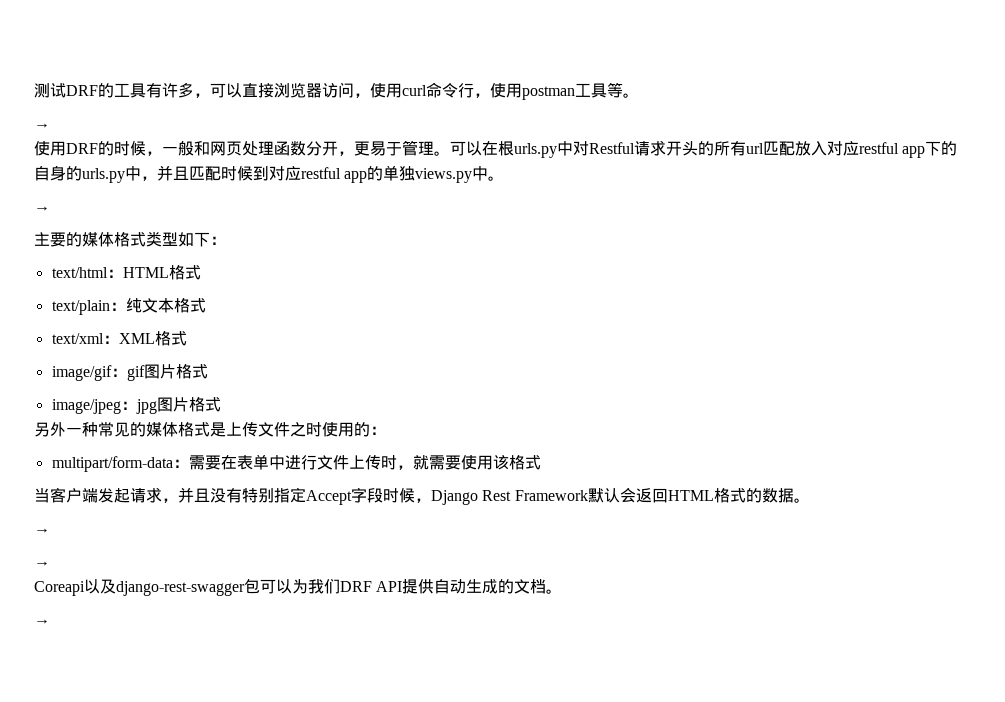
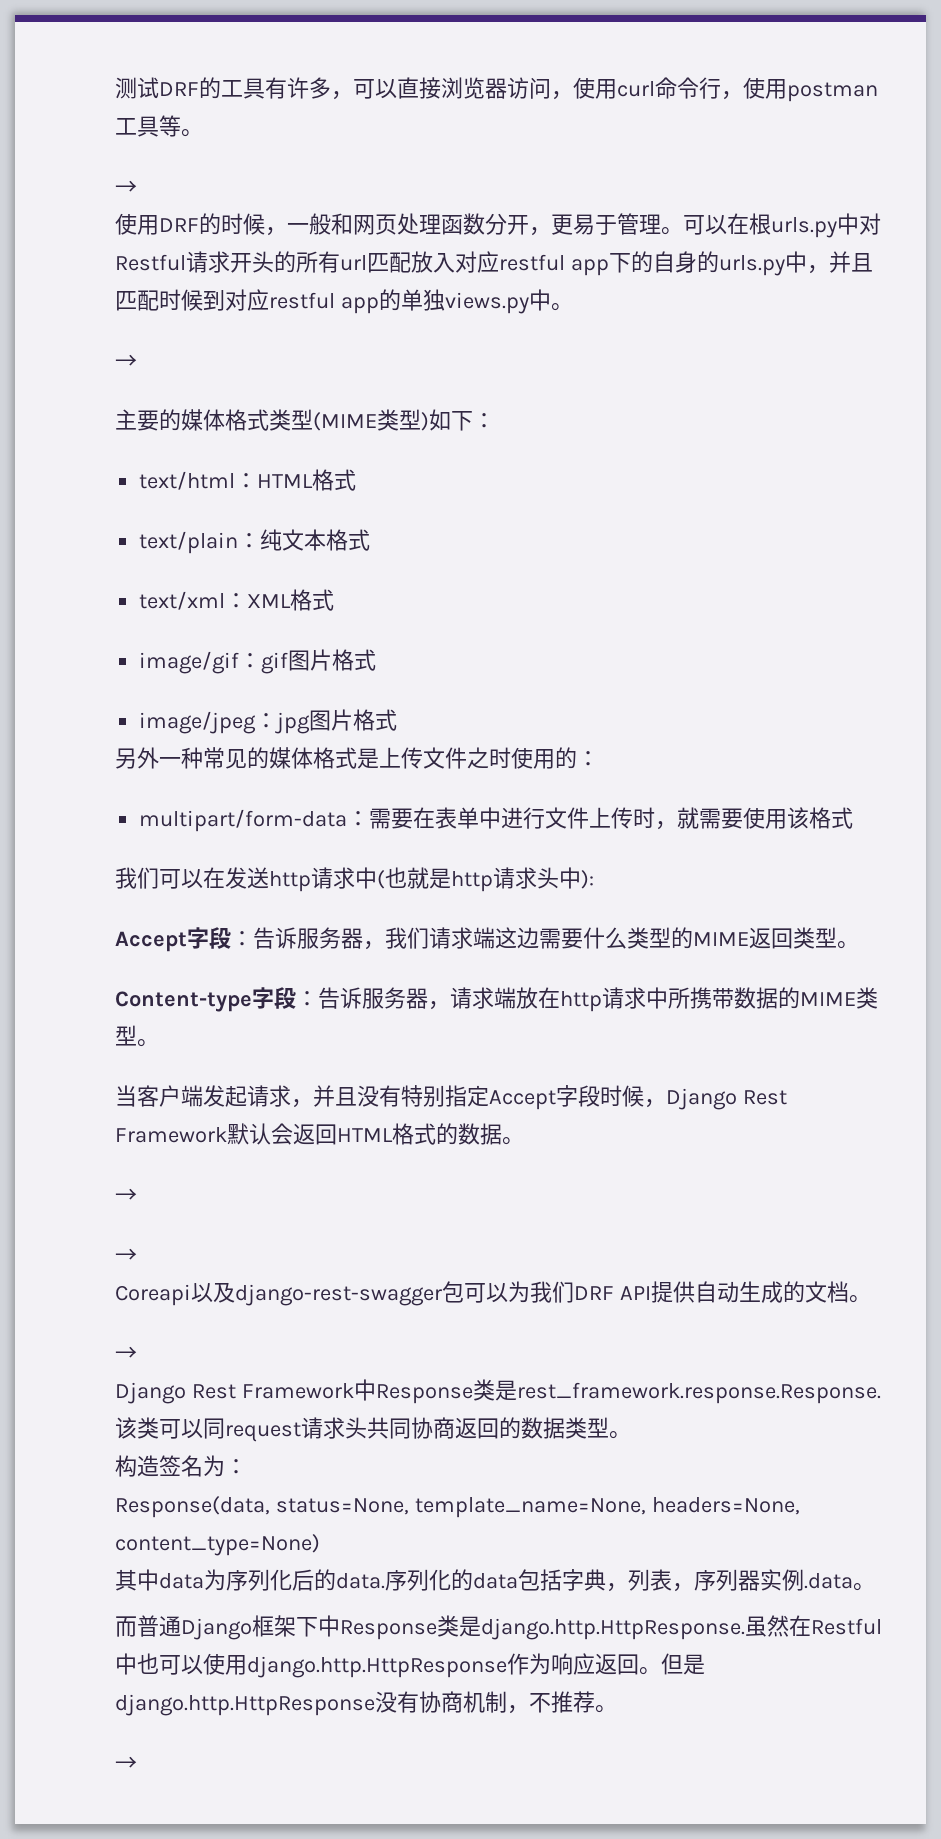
(178, 239) none -> [313,409,429,431] (MIME类型)
(541, 462) none -> [115,867,594,892] [115,927,859,952] [115,987,878,1012] [115,1025,159,1047] // 我们可以在发送http请求中(也就是http请求头中): // Accept字段：告诉服务器，我们请求端这边需要什么类型的MIME返回类型。 // Content-type字段：告诉服务器，请求端放在http请求中所携带数据的MIME类型。
(50, 622) none -> [115,1379,881,1404] [115,1417,631,1442] [115,1455,247,1477] [115,1496,800,1518] [115,1534,320,1556] [115,1569,875,1592] [115,1615,882,1640] [115,1653,705,1678] [115,1691,617,1716] [115,1756,137,1770] // Django Rest Framework中Response类是rest_framework.response.Response.该类可以同request请求头共同协商返回的数据类型。 // 构造签名为： // Response(data, status=None, template_name=None, headers=None, content_type=None) // 其中data为序列化后的data.序列化的data包括字典，列表，序列器实例.data。 // 而普通Django框架下中Response类是django.http.HttpResponse.虽然在Restful中也可以使用django.http.HttpResponse作为响应返回。但是django.http.HttpResponse没有协商机制，不推荐。 // →

